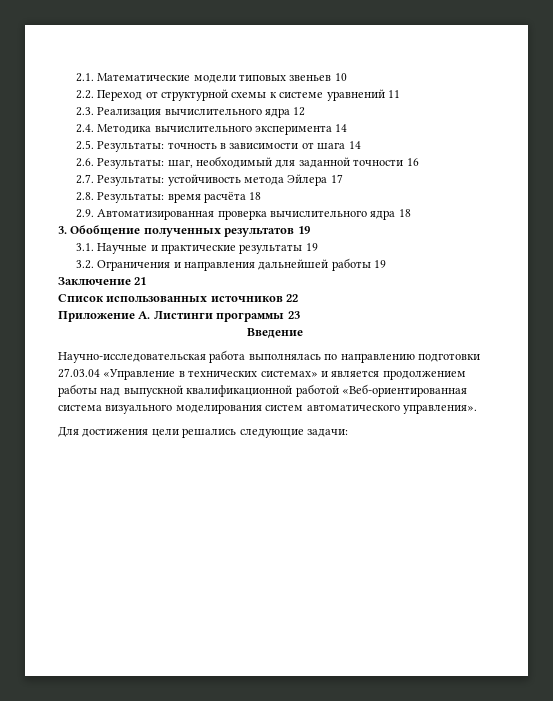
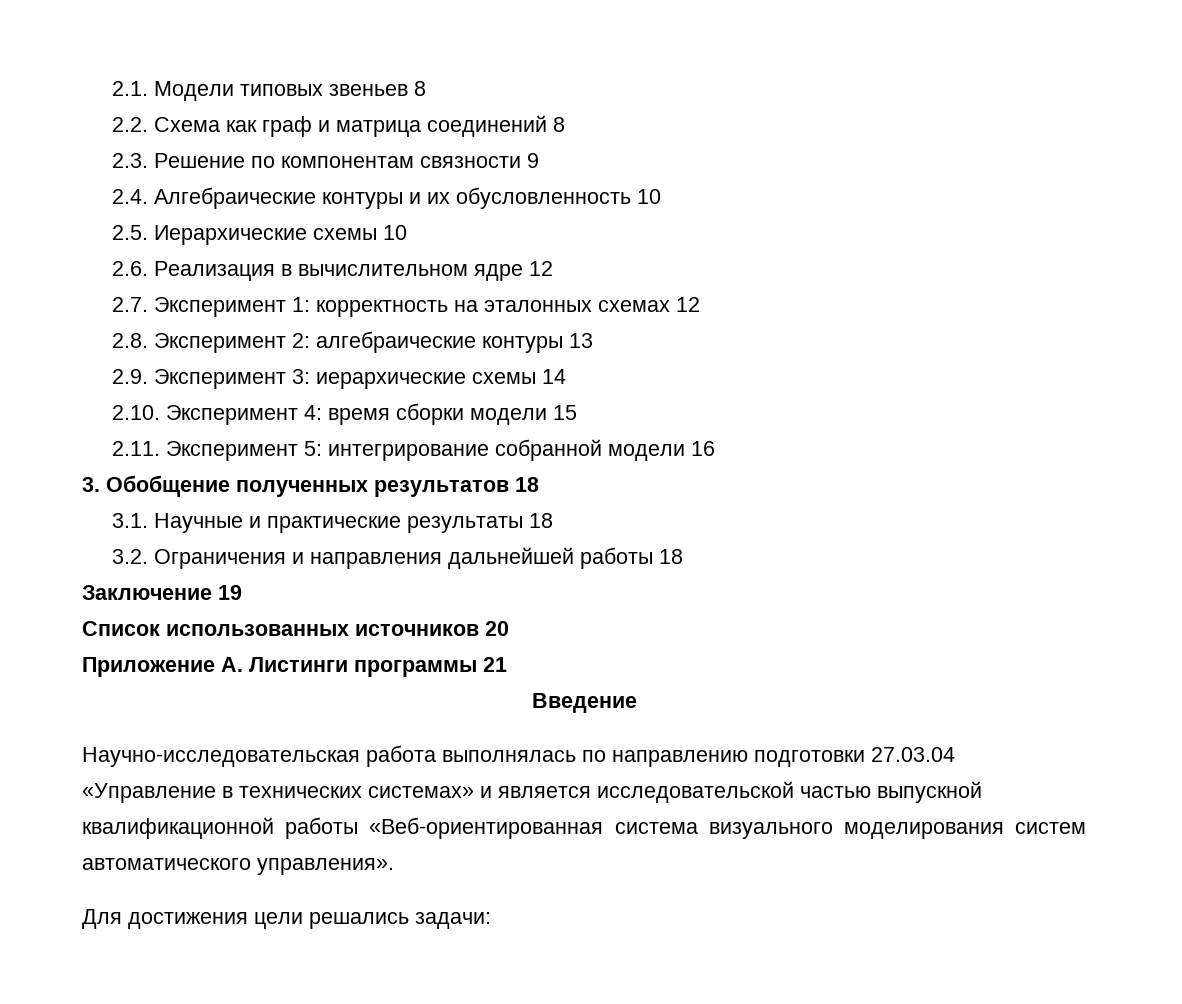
[97,73,347,83] [75,89,400,101] [75,107,306,118] [75,124,348,135] [75,140,361,152] [75,156,419,169] [75,174,343,186] [75,191,262,203] [75,209,411,220] Математические модели типовых звеньев 10 // 2.2. Переход от структурной схемы к системе уравнений 11 // 2.3. Реализация вычислительного ядра 12 // 2.4. Методика вычислительного эксперимента 14 // 2.5. Результаты: точность в зависимости от шага 14 // 2.6. Результаты: шаг, необходимый для заданной точности 16 // 2.7. Результаты: устойчивость метода Эйлера 17 // 2.8. Результаты: время расчёта 18 // 2.9. Автоматизированная проверка вычислительного ядра 18 -> [153,81,426,101] [111,115,565,137] [111,153,539,168] [111,187,661,209] [111,225,407,245] [111,261,553,281] [111,297,700,317] [111,331,593,353] [111,369,566,389] [111,403,577,425] [111,439,715,461] Модели типовых звеньев 8 // 2.2. Схема как граф и матрица соединений 8 // 2.3. Решение по компонентам связности 9 // 2.4. Алгебраические контуры и их обусловленность 10 // 2.5. Иерархические схемы 10 // 2.6. Реализация в вычислительном ядре 12 // 2.7. Эксперимент 1: корректность на эталонных схемах 12 // 2.8. Эксперимент 2: алгебраические контуры 13 // 2.9. Эксперимент 3: иерархические схемы 14 // 2.10. Эксперимент 4: время сборки модели 15 // 2.11. Эксперимент 5: интегрирование собранной модели 16
[297,226,310,234] 19 -> [515,477,539,492] 18
[305,243,318,251] 19 -> [528,513,553,528] 18
[374,260,387,268] 19 -> [658,549,683,564] 18
[134,277,147,285] 21 -> [218,585,242,600] 19
[286,294,299,302] 22 -> [485,621,509,636] 20
[287,311,300,319] 23 -> [483,657,507,672] 21
[382,370,466,380] [58,384,121,397] продолжением работы над -> [597,781,871,803] исследовательской частью
[295,384,339,397] работой -> [285,817,359,839] работы
[239,429,304,438] следующие -> (409, 920) none

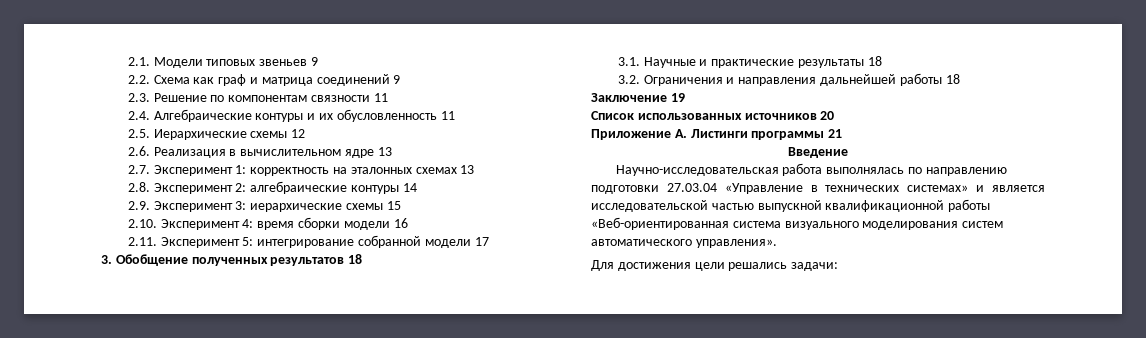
[413,81,426,96] 8 -> [310,57,318,66] 9
[552,117,565,132] 8 -> [393,75,401,84] 9
[526,153,539,168] 9 -> [373,93,388,102] 11
[636,189,661,204] 10 -> [440,111,455,120] 11
[382,225,407,240] 10 -> [291,129,306,138] 12
[528,261,553,276] 12 -> [377,147,392,156] 13
[675,297,700,312] 12 -> [460,165,475,174] 13
[568,333,593,348] 13 -> [402,183,417,192] 14
[541,369,566,384] 14 -> [386,201,401,210] 15
[552,405,577,420] 15 -> [393,218,408,228] 16
[690,441,715,456] 16 -> [474,237,489,246] 17

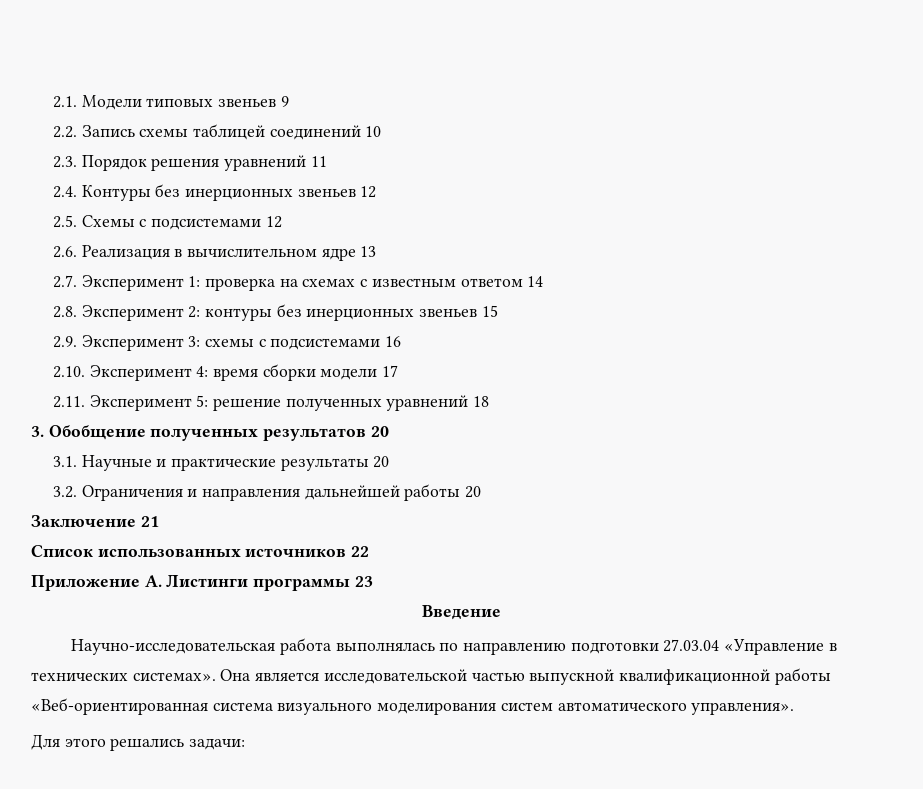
[153,74,401,86] [127,93,388,102] [127,109,455,122] [127,129,288,140] Схема как граф и матрица соединений 9 // 2.3. Решение по компонентам связности 11 // 2.4. Алгебраические контуры и их обусловленность 11 // 2.5. Иерархические схемы -> [81,124,382,140] [52,155,327,171] [52,184,377,201] [52,215,262,230] Запись схемы таблицей соединений 10 // 2.3. Порядок решения уравнений 11 // 2.4. Контуры без инерционных звеньев 12 // 2.5. Схемы с подсистемами
[250,165,475,176] [127,181,417,194] корректность на эталонных схемах 13 // 2.8. Эксперимент 2: алгебраические контуры 14 -> [205,276,544,291] [52,304,498,321] проверка на схемах с известным ответом 14 // 2.8. Эксперимент 2: контуры без инерционных звеньев 15
[250,201,401,212] иерархические схемы 15 -> [205,336,402,350] схемы с подсистемами 16
[393,218,408,228] 16 -> [382,365,399,377] 17
[257,235,489,248] интегрирование собранной модели 17 -> [213,395,490,411] решение полученных уравнений 18
[348,254,363,264] 18 -> [370,426,389,437] 20
[867,56,882,66] 18 -> [373,456,390,468] 20
[945,74,960,84] 18 -> [465,486,482,498] 20
[670,93,685,102] 19 -> [140,516,159,527] 21
[820,111,835,120] 20 -> [351,546,370,557] 22
[828,129,843,138] 21 -> [354,576,373,587] 23
[907,185,985,192] системах» и -> [132,669,251,681] системах». Она
[617,262,725,271] достижения цели -> [64,738,106,747] этого

